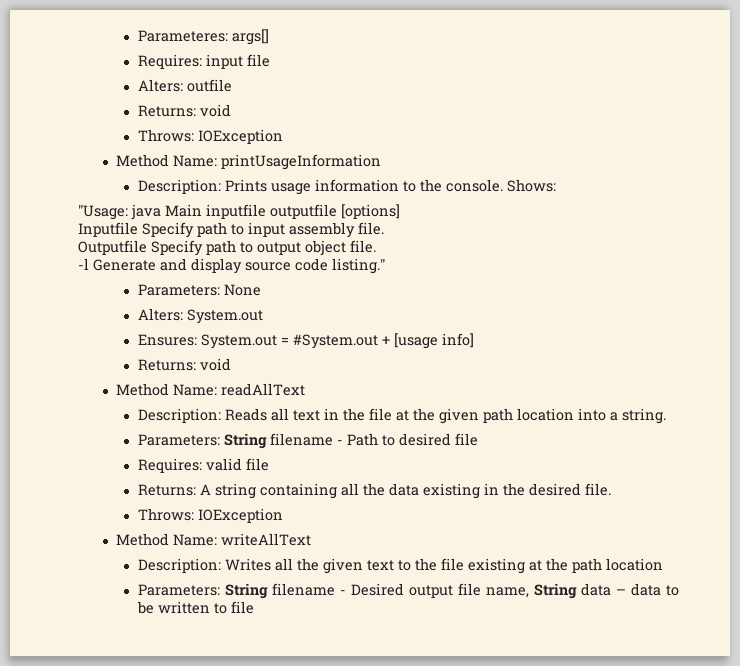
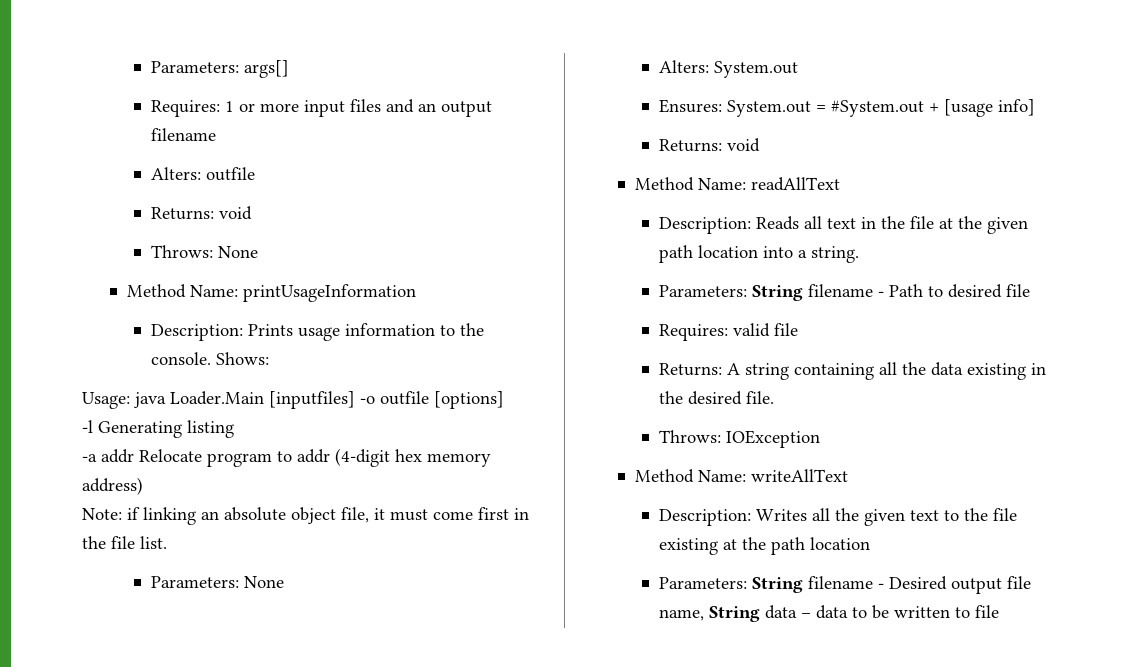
[137,30,228,42] Parameteres: -> [150,61,239,73] Parameters:
[205,54,270,69] input file -> [224,99,492,117] [150,128,216,141] 1 or more input files and an output filename
[137,129,283,144] Throws: IOException -> [150,245,258,258] Throws: None
[78,204,400,220] [78,222,384,238] [78,240,376,256] [78,258,385,274] "Usage: java Main inputfile outputfile [options] // Inputfile Specify path to input assembly file. // Outputfile Specify path to output object file. // -l Generate and display source code listing." -> [82,391,504,409] [82,420,234,438] [82,448,491,467] [82,477,143,495] [82,507,529,525] [82,536,167,549] Usage: java Loader.Main [inputfiles] -o outfile [options] // -l Generating listing // -a addr Relocate program to addr (4-digit hex memory address) // Note: if linking an absolute object file, it must come first in the file list.

